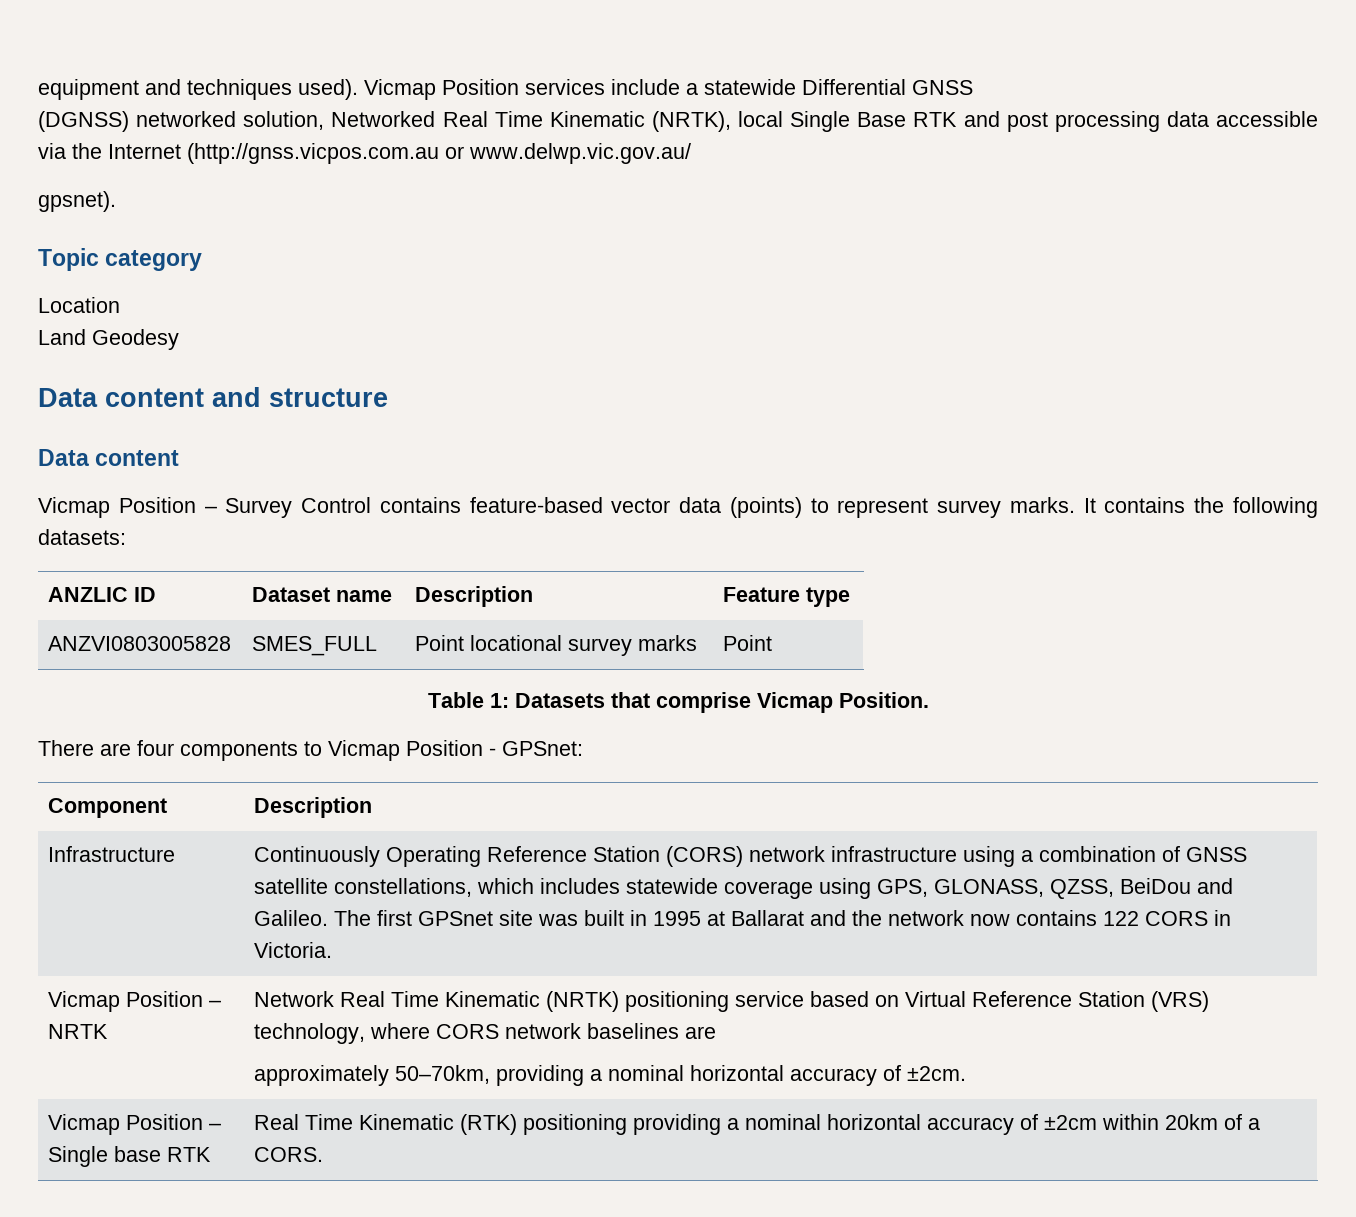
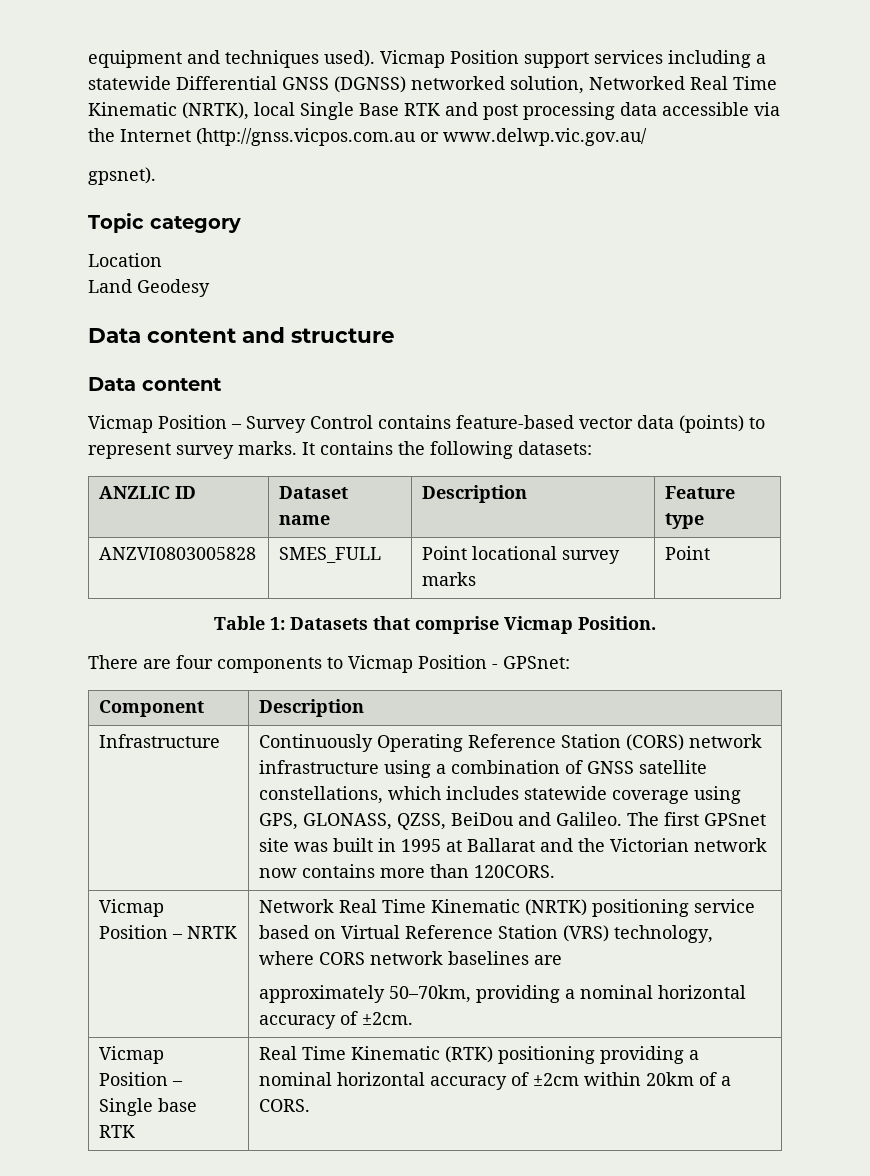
[525,79,680,95] services include -> [524,50,751,68] support services including
(973, 87) // -> (329, 83) none
(883, 918) none -> [610,838,690,852] Victorian
[1103,910,1232,926] [254,942,333,958] 122 CORS in Victoria. -> [380,864,556,878] more than 120CORS.

